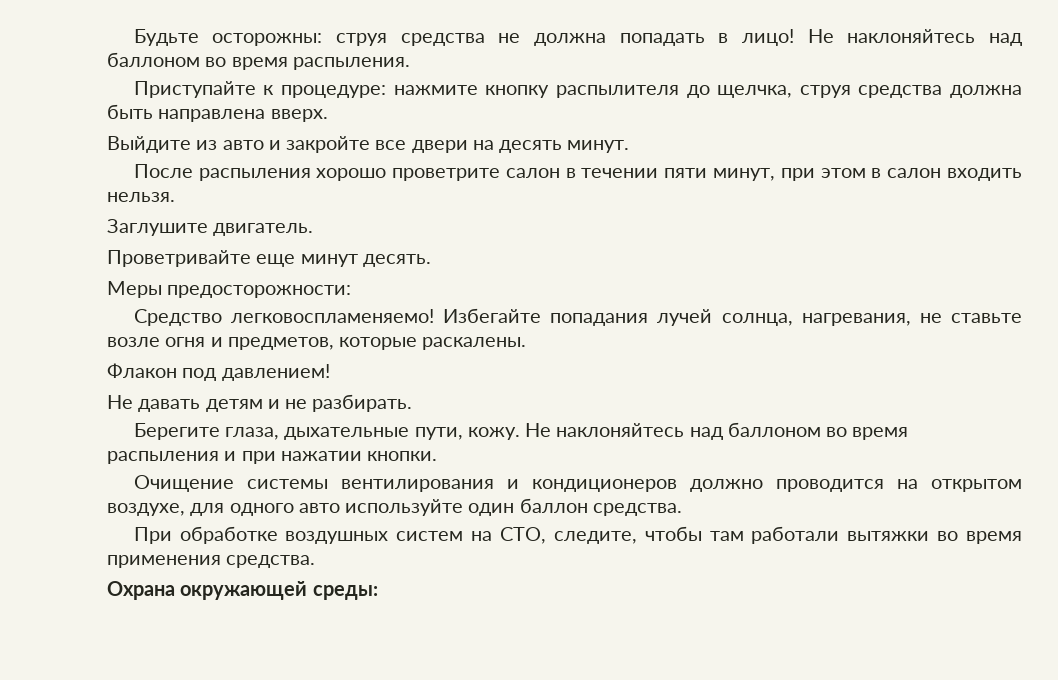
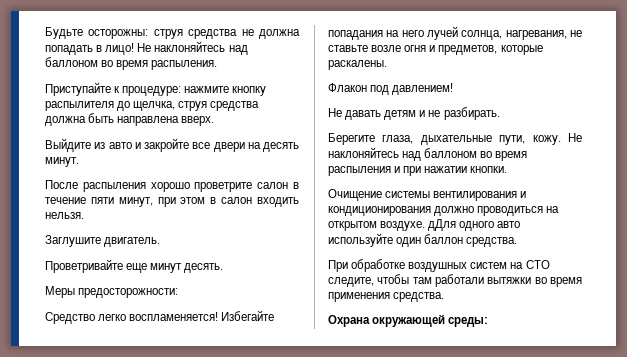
[581,168,659,178] течении -> [45,197,86,204] течение
[230,308,649,326] легковоспламеняемо! Избегайте попадания -> [98,310,275,321] [328,30,424,40] легко воспламеняется! Избегайте попадания на него
[531,479,1022,492] [107,503,225,516] кондиционеров должно проводится на открытом воздухе, для -> [328,206,560,216] [328,219,457,231] кондиционирования должно проводиться на открытом воздухе. дДля
[500,527,547,544] СТО, -> [525,260,550,269] СТО

